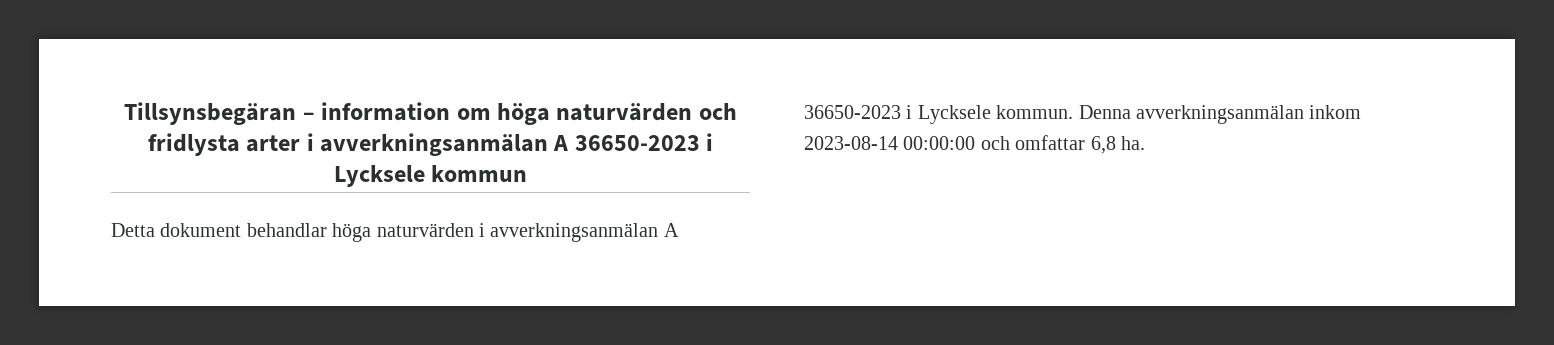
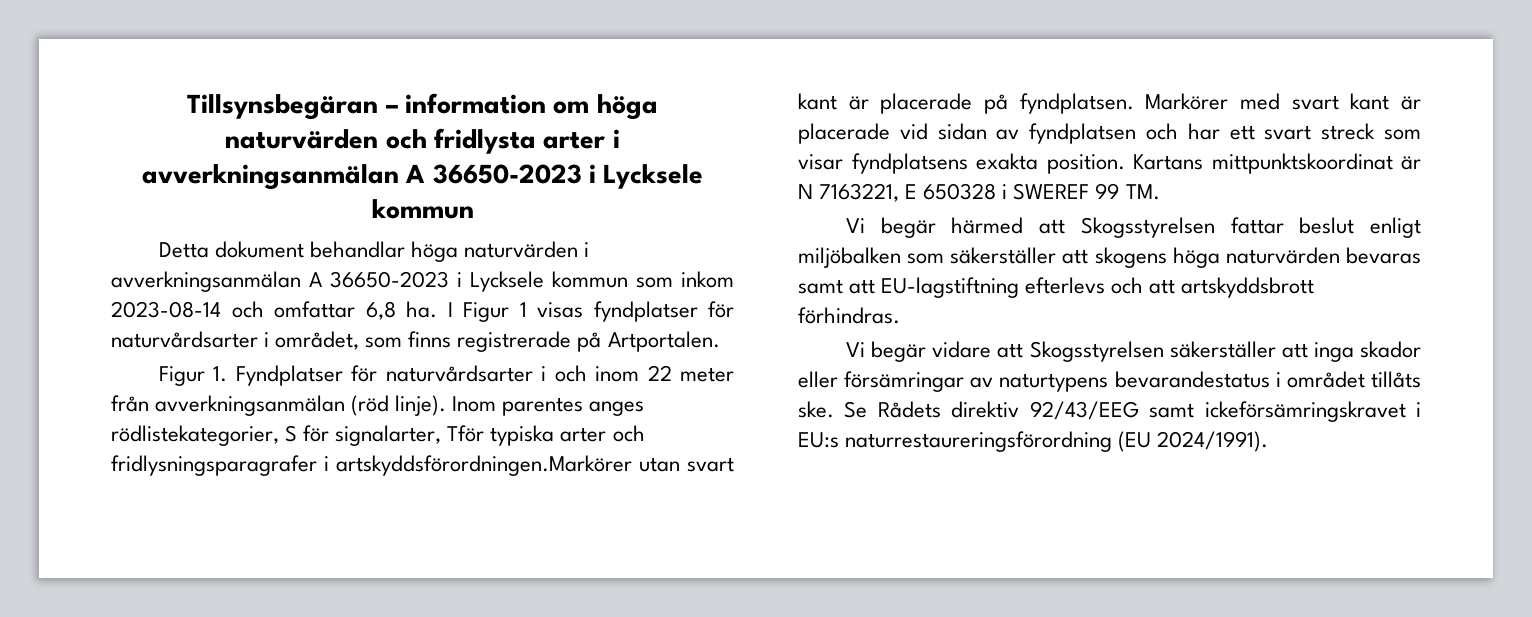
[996,105,1304,124] kommun. Denna avverkningsanmälan -> [552,271,673,288] kommun som
[903,136,976,150] 00:00:00 -> (221, 309) none
(1145, 143) none -> [447,301,734,322] [111,331,720,352] [159,365,734,386] [111,395,645,416] [111,425,645,446] [111,455,734,476] [798,93,1421,114] [798,123,1421,144] [798,153,1421,174] [798,183,1160,202] [846,217,1421,238] [798,247,1421,268] [798,277,1315,298] [798,307,900,324] [846,341,1421,362] [798,371,1421,392] [798,401,1421,422] [798,431,1269,452] I Figur 1 visas fyndplatser för naturvårdsarter i området, som finns registrerade på Artportalen. // Figur 1. Fyndplatser för naturvårdsarter i och inom 22 meter från avverkningsanmälan (röd linje). Inom parentes anges rödlistekategorier, S för signalarter, Tför typiska arter och fridlysningsparagrafer i artskyddsförordningen.Markörer utan svart kant är placerade på fyndplatsen. Markörer med svart kant är placerade vid sidan av fyndplatsen och har ett svart streck som visar fyndplatsens exakta position. Kartans mittpunktskoordinat är N 7163221, E 650328 i SWEREF 99 TM. // Vi begär härmed att Skogsstyrelsen fattar beslut enligt miljöbalken som säkerställer att skogens höga naturvärden bevaras samt att EU-lagstiftning efterlevs och att artskyddsbrott förhindras. // Vi begär vidare att Skogsstyrelsen säkerställer att inga skador eller försämringar av naturtypens bevarandestatus i området tillåts ske. Se Rådets direktiv 92/43/EEG samt ickeförsämringskravet i EU:s naturrestaureringsförordning (EU 2024/1991).

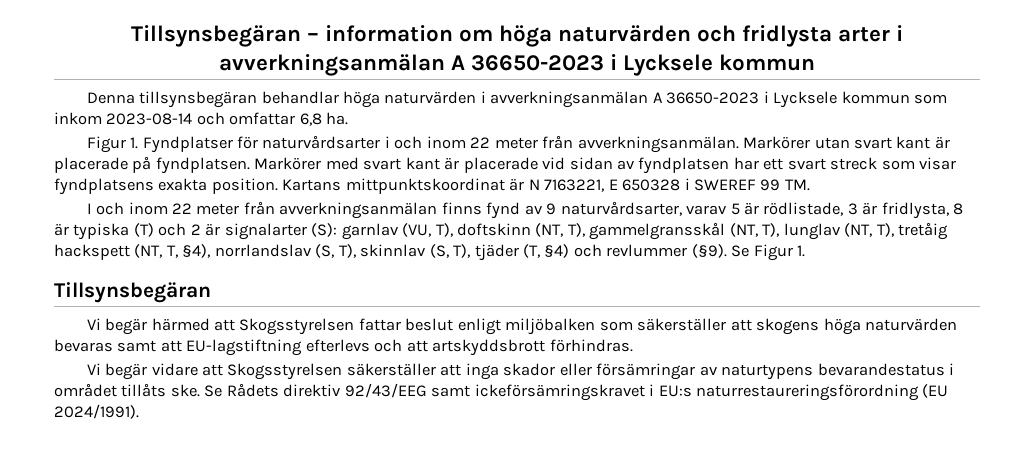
[159,241,305,258] Detta dokument -> [86,91,258,108] Denna tillsynsbegäran
[447,301,734,322] [111,331,720,352] I Figur 1 visas fyndplatser för naturvårdsarter i området, som finns registrerade på Artportalen. -> (349, 118) none
[155,395,645,416] [111,425,645,446] [111,455,632,476] avverkningsanmälan (röd linje). Inom parentes anges rödlistekategorier, S för signalarter, Tför typiska arter och fridlysningsparagrafer i artskyddsförordningen.Markörer -> [577,136,811,153] avverkningsanmälan. Markörer
[1146,123,1178,140] och -> (730, 165) none
(1160, 192) none -> [86,201,964,219] [54,222,949,240] [54,244,806,261] [54,282,211,303] // I och inom 22 meter från avverkningsanmälan finns fynd av 9 naturvårdsarter, varav 5 är rödlistade, 3 är fridlysta, 8 är typiska (T) och 2 är signalarter (S): garnlav (VU, T), doftskinn (NT, T), gammelgransskål (NT, T), lunglav (NT, T), tretåig hackspett (NT, T, §4), norrlandslav (S, T), skinnlav (S, T), tjäder (T, §4) och revlummer (§9). Se Figur 1. // Tillsynsbegäran

